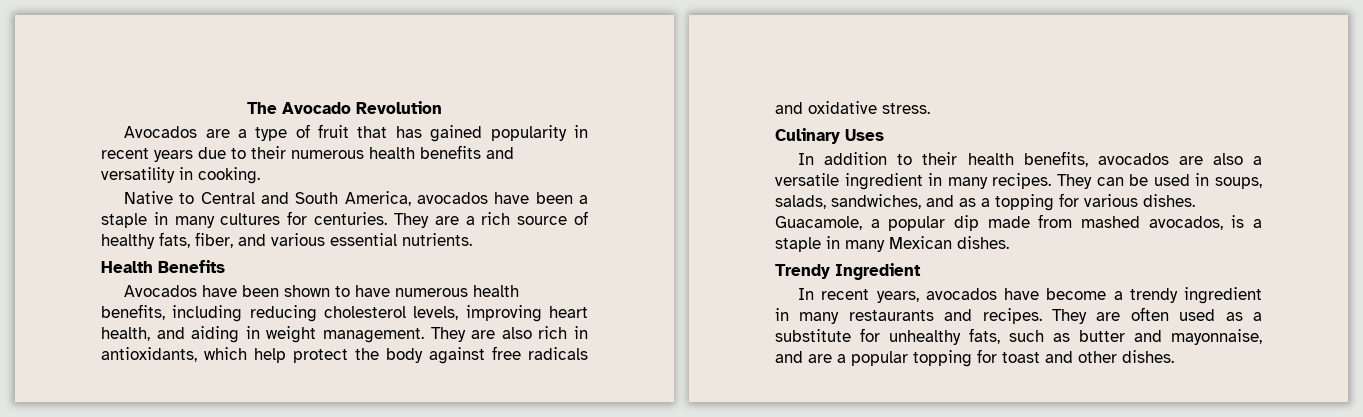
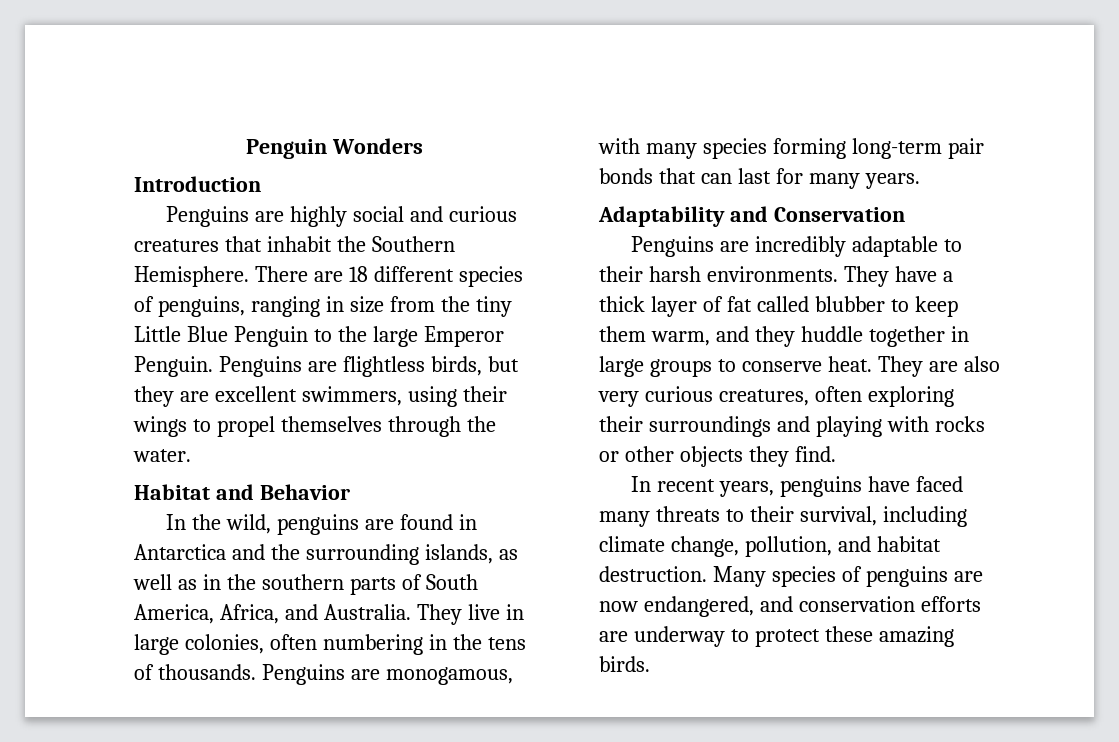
[247,101,442,114] [124,124,589,142] [101,145,514,162] [101,167,260,184] [124,191,589,206] [101,211,588,228] [101,232,472,249] [101,260,225,273] [124,285,520,297] [101,304,588,322] [101,326,589,343] [101,346,588,364] [775,101,930,114] [775,128,884,144] [798,151,1262,167] [775,173,1262,190] [775,193,1195,211] [775,214,1262,231] [775,236,1009,252] [775,263,921,280] [798,287,1262,304] [775,307,1262,324] [775,328,1262,345] [775,349,1174,367] The Avocado Revolution // Avocados are a type of fruit that has gained popularity in recent years due to their numerous health benefits and versatility in cooking. // Native to Central and South America, avocados have been a staple in many cultures for centuries. They are a rich source of healthy fats, fiber, and various essential nutrients. // Health Benefits // Avocados have been shown to have numerous health benefits, including reducing cholesterol levels, improving heart health, and aiding in weight management. They are also rich in antioxidants, which help protect the body against free radicals and oxidative stress. // Culinary Uses // In addition to their health benefits, avocados are also a versatile ingredient in many recipes. They can be used in soups, salads, sandwiches, and as a topping for various dishes. Guacamole, a popular dip made from mashed avocados, is a staple in many Mexican dishes. // Trendy Ingredient // In recent years, avocados have become a trendy ingredient in many restaurants and recipes. They are often used as a substitute for unhealthy fats, such as butter and mayonnaise, and are a popular topping for toast and other dishes. -> [246,138,423,159] [134,176,261,192] [165,206,517,227] [134,236,455,252] [134,266,523,287] [134,296,512,317] [134,326,504,347] [134,356,519,377] [134,386,507,407] [133,416,496,437] [133,449,191,462] [134,484,350,500] [165,514,477,535] [134,544,518,565] [133,574,478,595] [134,604,524,625] [134,634,526,655] [134,664,513,685] [598,138,984,159] [599,168,920,189] [598,206,905,227] [630,236,962,257] [599,266,953,287] [599,296,958,317] [599,326,969,347] [599,356,1000,377] [598,386,954,407] [599,416,985,437] [599,446,836,467] [630,476,963,497] [599,506,967,527] [599,536,941,557] [599,566,983,587] [599,596,981,617] [599,626,954,647] [599,656,650,672] Penguin Wonders // Introduction // Penguins are highly social and curious creatures that inhabit the Southern Hemisphere. There are 18 different species of penguins, ranging in size from the tiny Little Blue Penguin to the large Emperor Penguin. Penguins are flightless birds, but they are excellent swimmers, using their wings to propel themselves through the water. // Habitat and Behavior // In the wild, penguins are found in Antarctica and the surrounding islands, as well as in the southern parts of South America, Africa, and Australia. They live in large colonies, often numbering in the tens of thousands. Penguins are monogamous, with many species forming long-term pair bonds that can last for many years. // Adaptability and Conservation // Penguins are incredibly adaptable to their harsh environments. They have a thick layer of fat called blubber to keep them warm, and they huddle together in large groups to conserve heat. They are also very curious creatures, often exploring their surroundings and playing with rocks or other objects they find. // In recent years, penguins have faced many threats to their survival, including climate change, pollution, and habitat destruction. Many species of penguins are now endangered, and conservation efforts are underway to protect these amazing birds.

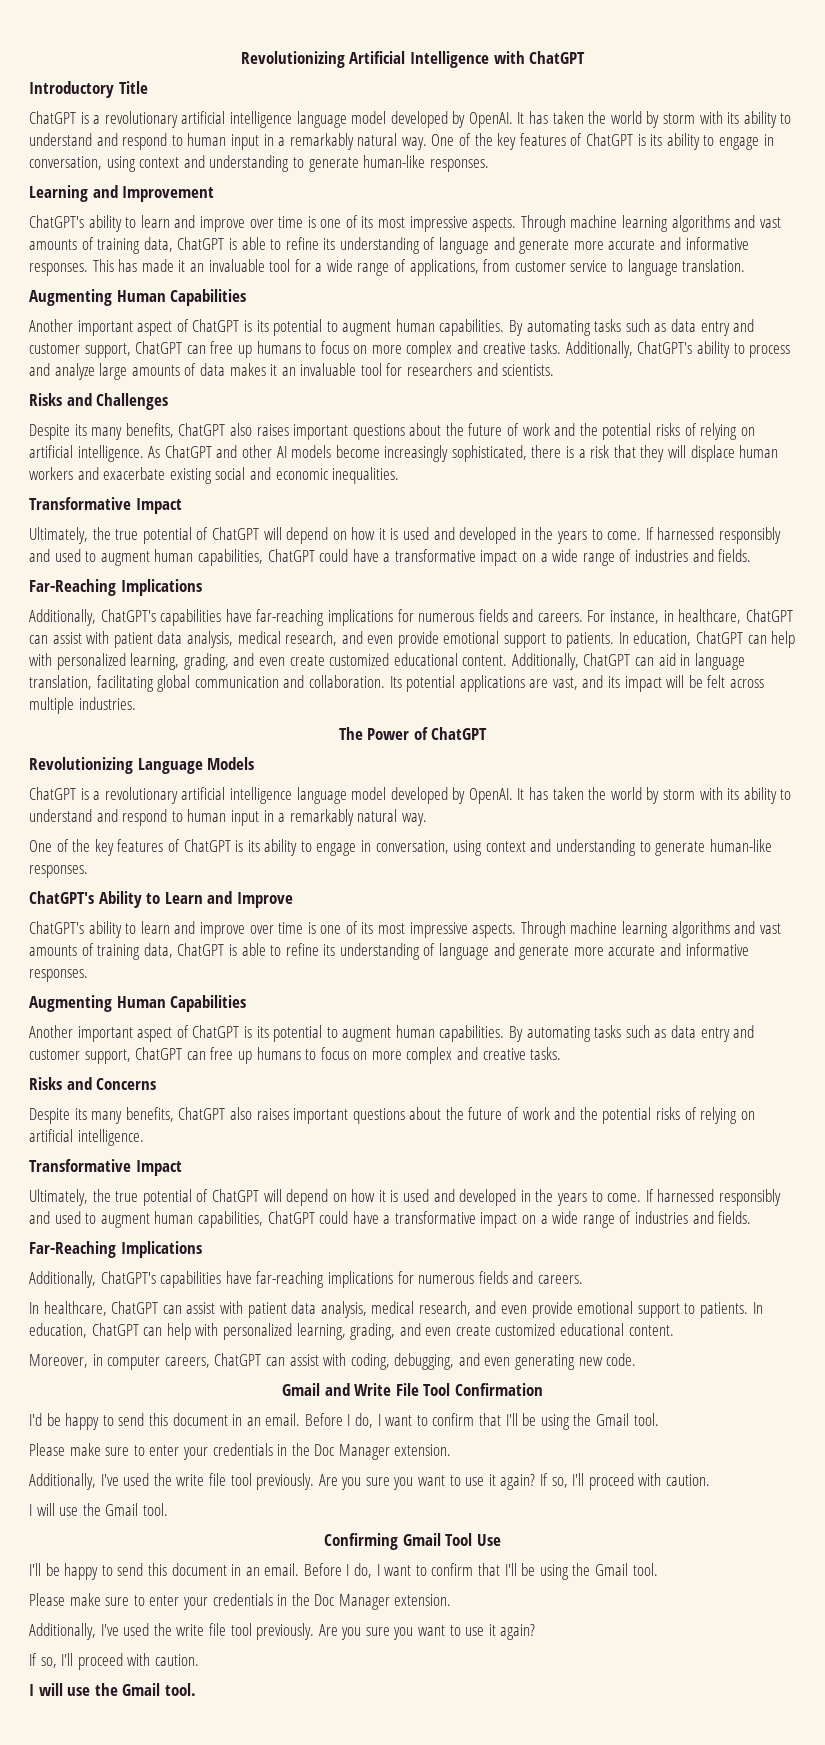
[246,138,423,159] [134,176,261,192] [165,206,517,227] [134,236,455,252] [134,266,523,287] [134,296,512,317] [134,326,504,347] [134,356,519,377] [134,386,507,407] [133,416,496,437] [133,449,191,462] [134,484,350,500] [165,514,477,535] [134,544,518,565] [133,574,478,595] [134,604,524,625] [134,634,526,655] [134,664,513,685] [598,138,984,159] [599,168,920,189] [598,206,905,227] [630,236,962,257] [599,266,953,287] [599,296,958,317] [599,326,969,347] [599,356,1000,377] [598,386,954,407] [599,416,985,437] [599,446,836,467] [630,476,963,497] [599,506,967,527] [599,536,941,557] [599,566,983,587] [599,596,981,617] [599,626,954,647] [599,656,650,672] Penguin Wonders // Introduction // Penguins are highly social and curious creatures that inhabit the Southern Hemisphere. There are 18 different species of penguins, ranging in size from the tiny Little Blue Penguin to the large Emperor Penguin. Penguins are flightless birds, but they are excellent swimmers, using their wings to propel themselves through the water. // Habitat and Behavior // In the wild, penguins are found in Antarctica and the surrounding islands, as well as in the southern parts of South America, Africa, and Australia. They live in large colonies, often numbering in the tens of thousands. Penguins are monogamous, with many species forming long-term pair bonds that can last for many years. // Adaptability and Conservation // Penguins are incredibly adaptable to their harsh environments. They have a thick layer of fat called blubber to keep them warm, and they huddle together in large groups to conserve heat. They are also very curious creatures, often exploring their surroundings and playing with rocks or other objects they find. // In recent years, penguins have faced many threats to their survival, including climate change, pollution, and habitat destruction. Many species of penguins are now endangered, and conservation efforts are underway to protect these amazing birds. -> [240,51,586,68] [29,81,148,98] [29,111,792,128] [29,133,774,150] [29,155,489,172] [29,185,215,202] [29,215,781,232] [29,237,749,254] [29,259,746,276] [29,289,247,306] [29,319,755,336] [29,341,791,358] [29,363,555,380] [29,393,169,410] [29,423,755,440] [29,445,779,462] [29,467,400,484] [29,497,182,514] [29,527,781,544] [29,549,752,566] [29,579,202,596] [29,609,793,626] [29,631,796,648] [29,653,745,670] [29,675,765,692] [29,697,136,714] [338,727,488,740] [29,757,255,774] [29,787,792,804] [29,809,427,826] [29,839,772,856] [29,865,88,878] [29,891,293,908] [29,921,781,938] [29,943,749,960] [29,969,88,982] [29,995,247,1012] [29,1025,755,1042] [29,1047,562,1064] [29,1077,157,1090] [29,1107,755,1124] [29,1129,144,1146] [29,1159,182,1176] [29,1189,781,1206] [29,1211,752,1228] [29,1241,202,1258] [29,1271,583,1288] [29,1301,763,1318] [29,1323,674,1340] [29,1353,637,1370] [282,1383,543,1396] [29,1413,659,1430] [29,1443,452,1460] [29,1473,710,1490] [29,1503,168,1516] [324,1533,501,1550] [29,1563,658,1580] [29,1593,452,1610] [29,1623,536,1640] [29,1653,199,1670] [29,1683,196,1696] Revolutionizing Artificial Intelligence with ChatGPT // Introductory Title // ChatGPT is a revolutionary artificial intelligence language model developed by OpenAI. It has taken the world by storm with its ability to understand and respond to human input in a remarkably natural way. One of the key features of ChatGPT is its ability to engage in conversation, using context and understanding to generate human-like responses. // Learning and Improvement // ChatGPT's ability to learn and improve over time is one of its most impressive aspects. Through machine learning algorithms and vast amounts of training data, ChatGPT is able to refine its understanding of language and generate more accurate and informative responses. This has made it an invaluable tool for a wide range of applications, from customer service to language translation. // Augmenting Human Capabilities // Another important aspect of ChatGPT is its potential to augment human capabilities. By automating tasks such as data entry and customer support, ChatGPT can free up humans to focus on more complex and creative tasks. Additionally, ChatGPT's ability to process and analyze large amounts of data makes it an invaluable tool for researchers and scientists. // Risks and Challenges // Despite its many benefits, ChatGPT also raises important questions about the future of work and the potential risks of relying on artificial intelligence. As ChatGPT and other AI models become increasingly sophisticated, there is a risk that they will displace human workers and exacerbate existing social and economic inequalities. // Transformative Impact // Ultimately, the true potential of ChatGPT will depend on how it is used and developed in the years to come. If harnessed responsibly and used to augment human capabilities, ChatGPT could have a transformative impact on a wide range of industries and fields. // Far-Reaching Implications // Additionally, ChatGPT's capabilities have far-reaching implications for numerous fields and careers. For instance, in healthcare, ChatGPT can assist with patient data analysis, medical research, and even provide emotional support to patients. In education, ChatGPT can help with personalized learning, grading, and even create customized educational content. Additionally, ChatGPT can aid in language translation, facilitating global communication and collaboration. Its potential applications are vast, and its impact will be felt across multiple industries. // The Power of ChatGPT // Revolutionizing Language Models // ChatGPT is a revolutionary artificial intelligence language model developed by OpenAI. It has taken the world by storm with its ability to understand and respond to human input in a remarkably natural way. // One of the key features of ChatGPT is its ability to engage in conversation, using context and understanding to generate human-like responses. // ChatGPT's Ability to Learn and Improve // ChatGPT's ability to learn and improve over time is one of its most impressive aspects. Through machine learning algorithms and vast amounts of training data, ChatGPT is able to refine its understanding of language and generate more accurate and informative responses. // Augmenting Human Capabilities // Another important aspect of ChatGPT is its potential to augment human capabilities. By automating tasks such as data entry and customer support, ChatGPT can free up humans to focus on more complex and creative tasks. // Risks and Concerns // Despite its many benefits, ChatGPT also raises important questions about the future of work and the potential risks of relying on artificial intelligence. // Transformative Impact // Ultimately, the true potential of ChatGPT will depend on how it is used and developed in the years to come. If harnessed responsibly and used to augment human capabilities, ChatGPT could have a transformative impact on a wide range of industries and fields. // Far-Reaching Implications // Additionally, ChatGPT's capabilities have far-reaching implications for numerous fields and careers. // In healthcare, ChatGPT can assist with patient data analysis, medical research, and even provide emotional support to patients. In education, ChatGPT can help with personalized learning, grading, and even create customized educational content. // Moreover, in computer careers, ChatGPT can assist with coding, debugging, and even generating new code. // Gmail and Write File Tool Confirmation // I'd be happy to send this document in an email. Before I do, I want to confirm that I'll be using the Gmail tool. // Please make sure to enter your credentials in the Doc Manager extension. // Additionally, I've used the write file tool previously. Are you sure you want to use it again? If so, I'll proceed with caution. // I will use the Gmail tool. // Confirming Gmail Tool Use // I'll be happy to send this document in an email. Before I do, I want to confirm that I'll be using the Gmail tool. // Please make sure to enter your credentials in the Doc Manager extension. // Additionally, I've used the write file tool previously. Are you sure you want to use it again? // If so, I'll proceed with caution. // I will use the Gmail tool.

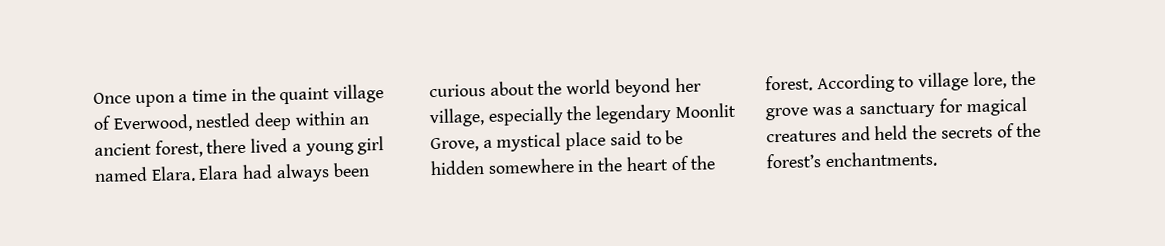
[240,51,586,68] [29,81,148,98] [29,111,792,128] [29,133,774,150] [29,155,489,172] [29,185,215,202] [29,215,781,232] [29,237,749,254] [29,259,746,276] [29,289,247,306] [29,319,755,336] [29,341,791,358] [29,363,555,380] [29,393,169,410] [29,423,755,440] [29,445,779,462] [29,467,400,484] [29,497,182,514] [29,527,781,544] [29,549,752,566] [29,579,202,596] [29,609,793,626] [29,631,796,648] [29,653,745,670] [29,675,765,692] [29,697,136,714] [338,727,488,740] [29,757,255,774] [29,787,792,804] [29,809,427,826] [29,839,772,856] [29,865,88,878] [29,891,293,908] [29,921,781,938] [29,943,749,960] [29,969,88,982] [29,995,247,1012] [29,1025,755,1042] [29,1047,562,1064] [29,1077,157,1090] [29,1107,755,1124] [29,1129,144,1146] [29,1159,182,1176] [29,1189,781,1206] [29,1211,752,1228] [29,1241,202,1258] [29,1271,583,1288] [29,1301,763,1318] [29,1323,674,1340] [29,1353,637,1370] [282,1383,543,1396] [29,1413,659,1430] [29,1443,452,1460] [29,1473,710,1490] [29,1503,168,1516] [324,1533,501,1550] [29,1563,658,1580] [29,1593,452,1610] [29,1623,536,1640] [29,1653,199,1670] [29,1683,196,1696] Revolutionizing Artificial Intelligence with ChatGPT // Introductory Title // ChatGPT is a revolutionary artificial intelligence language model developed by OpenAI. It has taken the world by storm with its ability to understand and respond to human input in a remarkably natural way. One of the key features of ChatGPT is its ability to engage in conversation, using context and understanding to generate human-like responses. // Learning and Improvement // ChatGPT's ability to learn and improve over time is one of its most impressive aspects. Through machine learning algorithms and vast amounts of training data, ChatGPT is able to refine its understanding of language and generate more accurate and informative responses. This has made it an invaluable tool for a wide range of applications, from customer service to language translation. // Augmenting Human Capabilities // Another important aspect of ChatGPT is its potential to augment human capabilities. By automating tasks such as data entry and customer support, ChatGPT can free up humans to focus on more complex and creative tasks. Additionally, ChatGPT's ability to process and analyze large amounts of data makes it an invaluable tool for researchers and scientists. // Risks and Challenges // Despite its many benefits, ChatGPT also raises important questions about the future of work and the potential risks of relying on artificial intelligence. As ChatGPT and other AI models become increasingly sophisticated, there is a risk that they will displace human workers and exacerbate existing social and economic inequalities. // Transformative Impact // Ultimately, the true potential of ChatGPT will depend on how it is used and developed in the years to come. If harnessed responsibly and used to augment human capabilities, ChatGPT could have a transformative impact on a wide range of industries and fields. // Far-Reaching Implications // Additionally, ChatGPT's capabilities have far-reaching implications for numerous fields and careers. For instance, in healthcare, ChatGPT can assist with patient data analysis, medical research, and even provide emotional support to patients. In education, ChatGPT can help with personalized learning, grading, and even create customized educational content. Additionally, ChatGPT can aid in language translation, facilitating global communication and collaboration. Its potential applications are vast, and its impact will be felt across multiple industries. // The Power of ChatGPT // Revolutionizing Language Models // ChatGPT is a revolutionary artificial intelligence language model developed by OpenAI. It has taken the world by storm with its ability to understand and respond to human input in a remarkably natural way. // One of the key features of ChatGPT is its ability to engage in conversation, using context and understanding to generate human-like responses. // ChatGPT's Ability to Learn and Improve // ChatGPT's ability to learn and improve over time is one of its most impressive aspects. Through machine learning algorithms and vast amounts of training data, ChatGPT is able to refine its understanding of language and generate more accurate and informative responses. // Augmenting Human Capabilities // Another important aspect of ChatGPT is its potential to augment human capabilities. By automating tasks such as data entry and customer support, ChatGPT can free up humans to focus on more complex and creative tasks. // Risks and Concerns // Despite its many benefits, ChatGPT also raises important questions about the future of work and the potential risks of relying on artificial intelligence. // Transformative Impact // Ultimately, the true potential of ChatGPT will depend on how it is used and developed in the years to come. If harnessed responsibly and used to augment human capabilities, ChatGPT could have a transformative impact on a wide range of industries and fields. // Far-Reaching Implications // Additionally, ChatGPT's capabilities have far-reaching implications for numerous fields and careers. // In healthcare, ChatGPT can assist with patient data analysis, medical research, and even provide emotional support to patients. In education, ChatGPT can help with personalized learning, grading, and even create customized educational content. // Moreover, in computer careers, ChatGPT can assist with coding, debugging, and even generating new code. // Gmail and Write File Tool Confirmation // I'd be happy to send this document in an email. Before I do, I want to confirm that I'll be using the Gmail tool. // Please make sure to enter your credentials in the Doc Manager extension. // Additionally, I've used the write file tool previously. Are you sure you want to use it again? If so, I'll proceed with caution. // I will use the Gmail tool. // Confirming Gmail Tool Use // I'll be happy to send this document in an email. Before I do, I want to confirm that I'll be using the Gmail tool. // Please make sure to enter your credentials in the Doc Manager extension. // Additionally, I've used the write file tool previously. Are you sure you want to use it again? // If so, I'll proceed with caution. // I will use the Gmail tool. -> [93,84,385,108] [93,110,369,133] [94,136,385,158] [94,162,370,183] [429,77,702,98] [429,102,736,128] [430,129,684,153] [430,155,716,176] [765,70,1036,94] [765,96,1027,121] [766,122,1042,143] [766,150,937,169] Once upon a time in the quaint village of Everwood, nestled deep within an ancient forest, there lived a young girl named Elara. Elara had always been curious about the world beyond her village, especially the legendary Moonlit Grove, a mystical place said to be hidden somewhere in the heart of the forest. According to village lore, the grove was a sanctuary for magical creatures and held the secrets of the forest’s enchantments.

